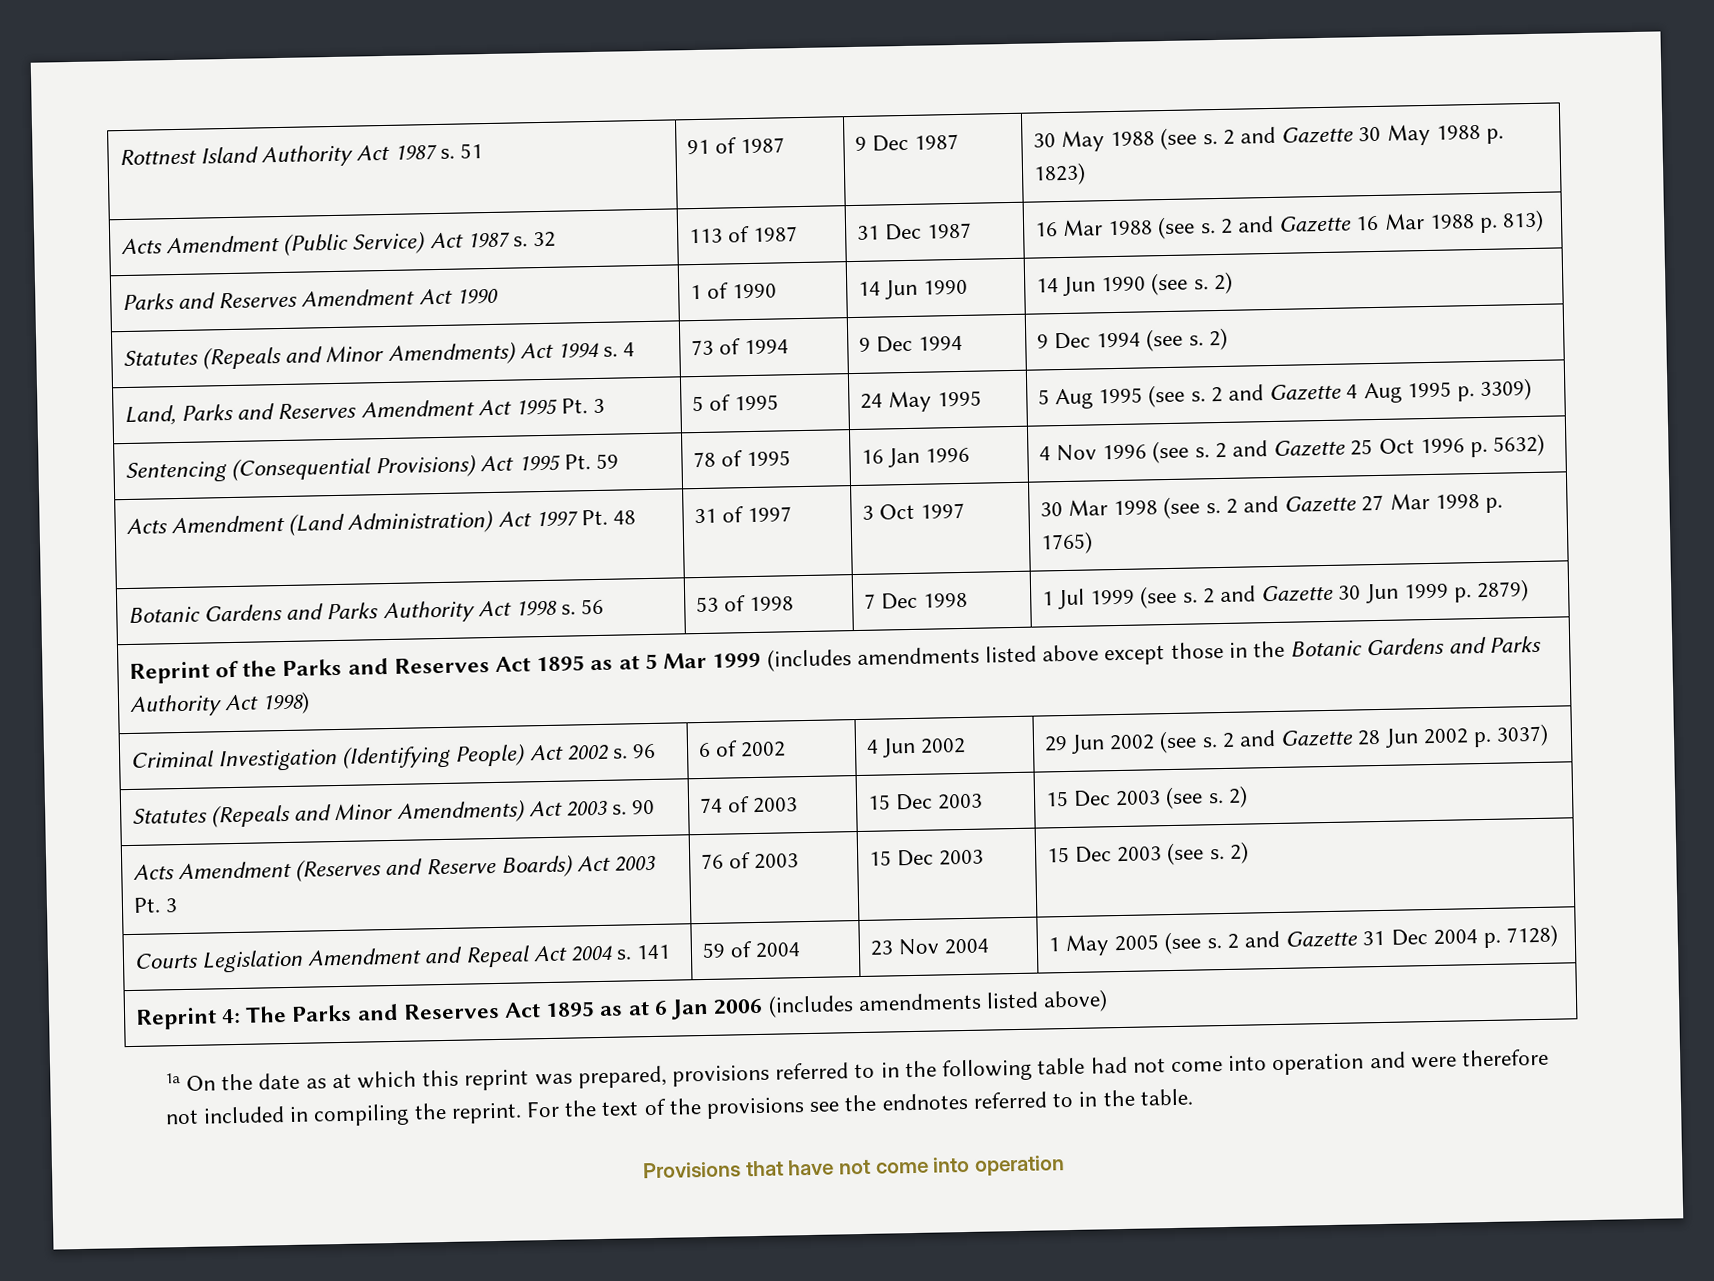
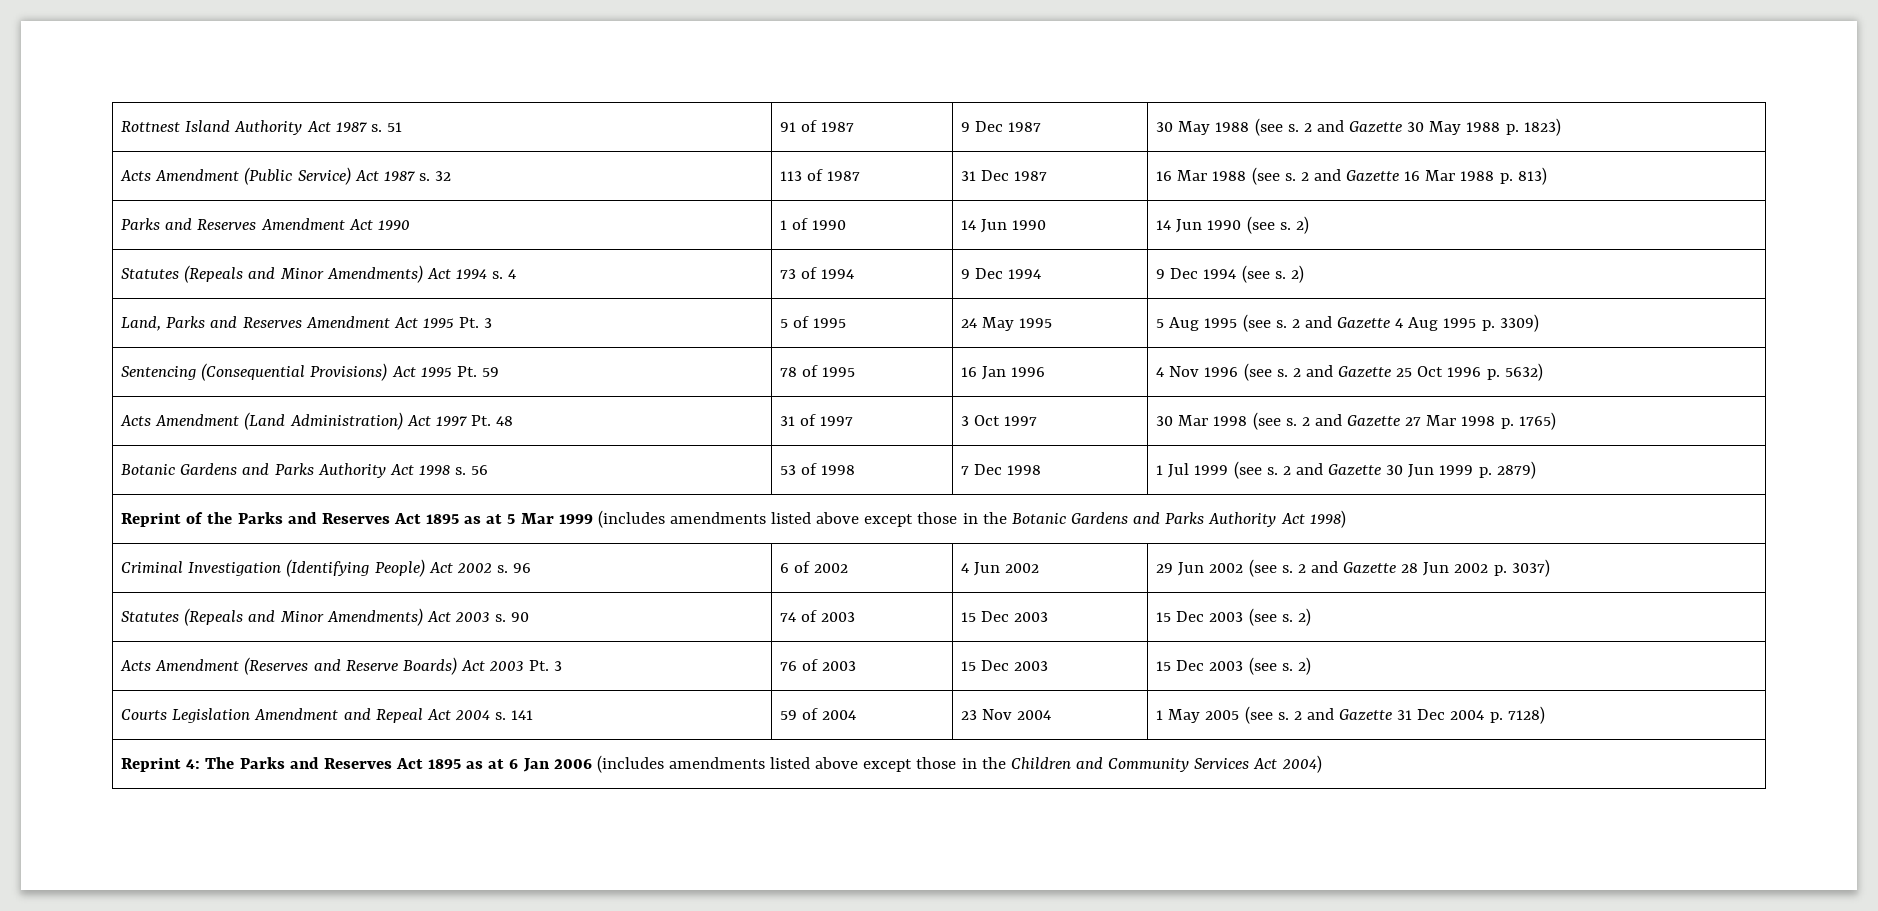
[1043,989,1109,1013] [164,1048,1549,1091] [164,1088,1193,1127] [642,1155,1065,1179] above) // 1a On the date as at which this reprint was prepared, provisions referred to in the following table had not come into operation and were therefore not included in compiling the reprint. For the text of the provisions see the endnotes referred to in the table. // Provisions that have not come into operation -> [815,755,1322,773] above except those in the Children and Community Services Act 2004)

